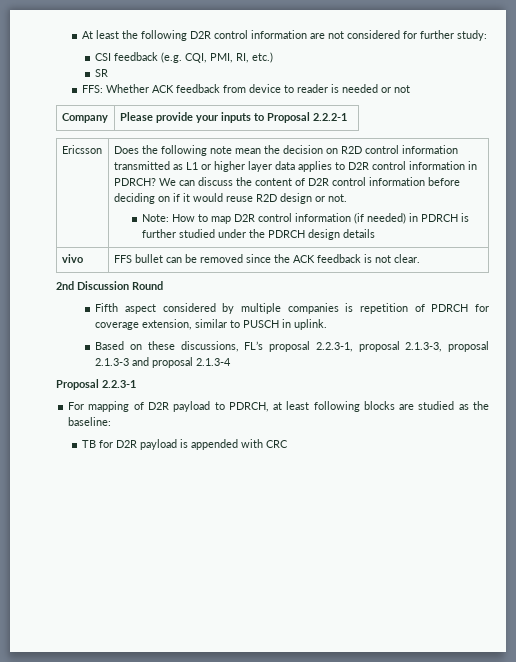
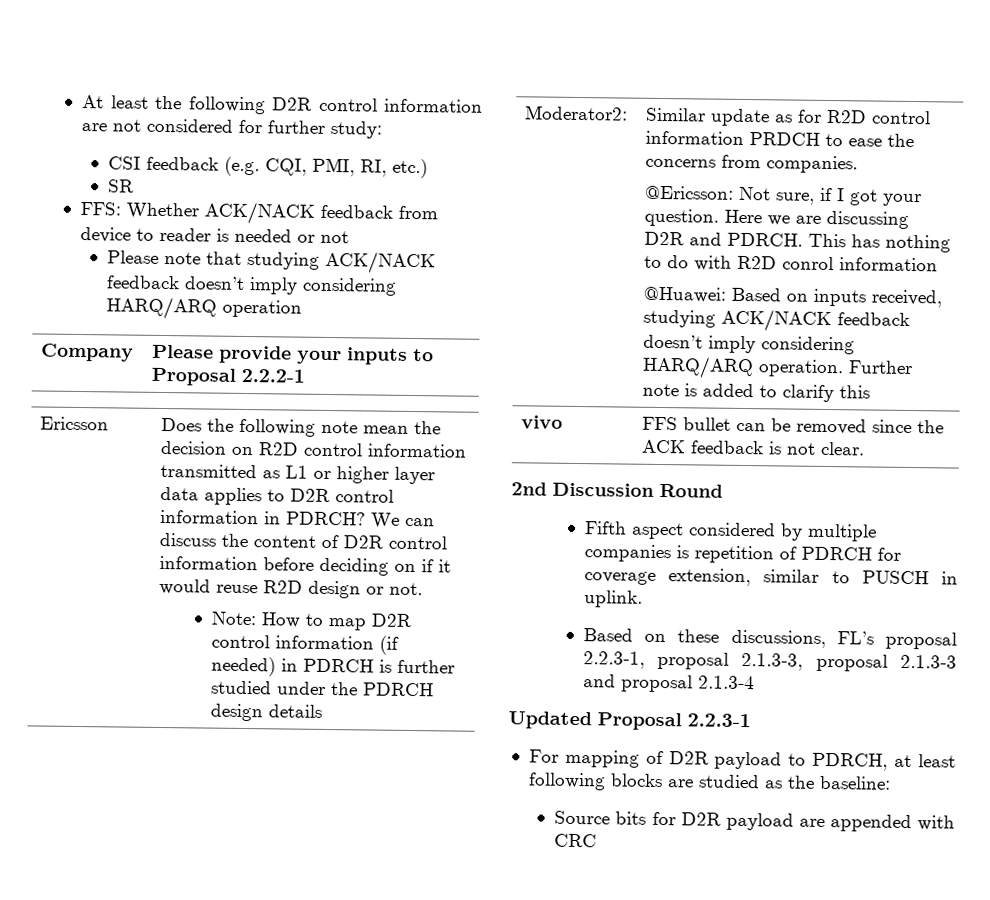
[151,85,174,93] ACK -> [204,201,316,225] ACK/NACK
(410, 89) none -> [106,250,436,275] [105,275,397,296] [105,296,302,320] // Please note that studying ACK/NACK feedback doesn’t imply considering HARQ/ARQ operation
(376, 233) none -> [524,105,629,121] [645,107,932,127] [645,130,915,148] [645,154,859,174] [645,185,923,207] [644,208,910,229] [644,231,952,253] [644,255,939,272] [643,286,943,308] [643,308,911,333] [643,334,856,355] [642,355,914,380] [642,383,871,403] // Moderator2: | Similar update as for R2D control information PRDCH to ease the concerns from companies. // @Ericsson: Not sure, if I got your question. Here we are discussing D2R and PDRCH. This has nothing to do with R2D conrol information // @Huawei: Based on inputs received, studying ACK/NACK feedback doesn’t imply considering HARQ/ARQ operation. Further note is added to clarify this
(232, 362) none -> [508,711,592,730] Updated
[81,440,96,448] TB -> [554,810,647,825] Source bits
[179,439,188,448] is -> [798,818,825,827] are

